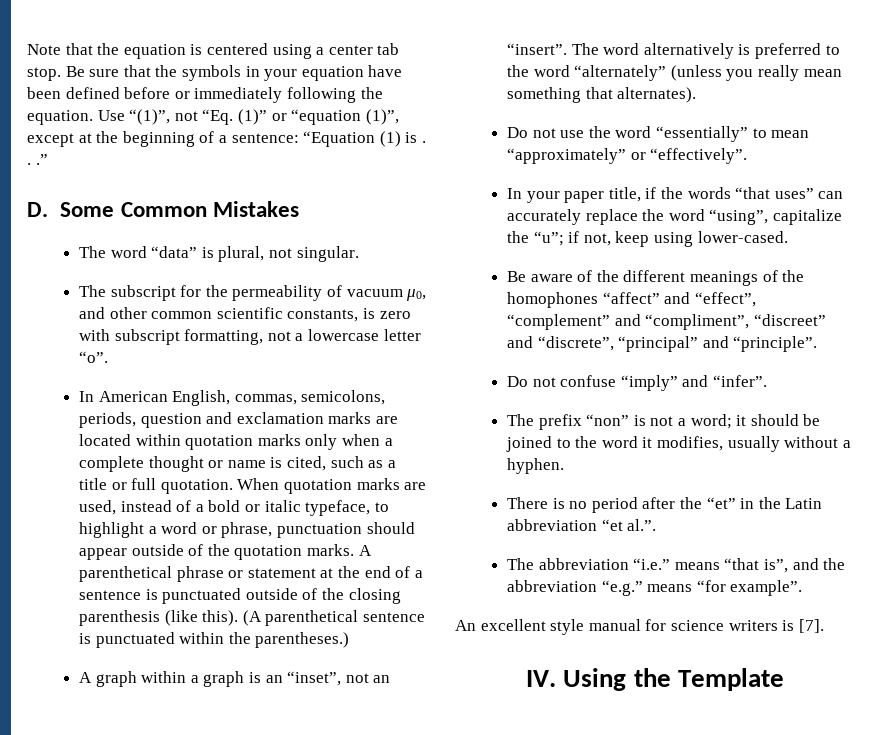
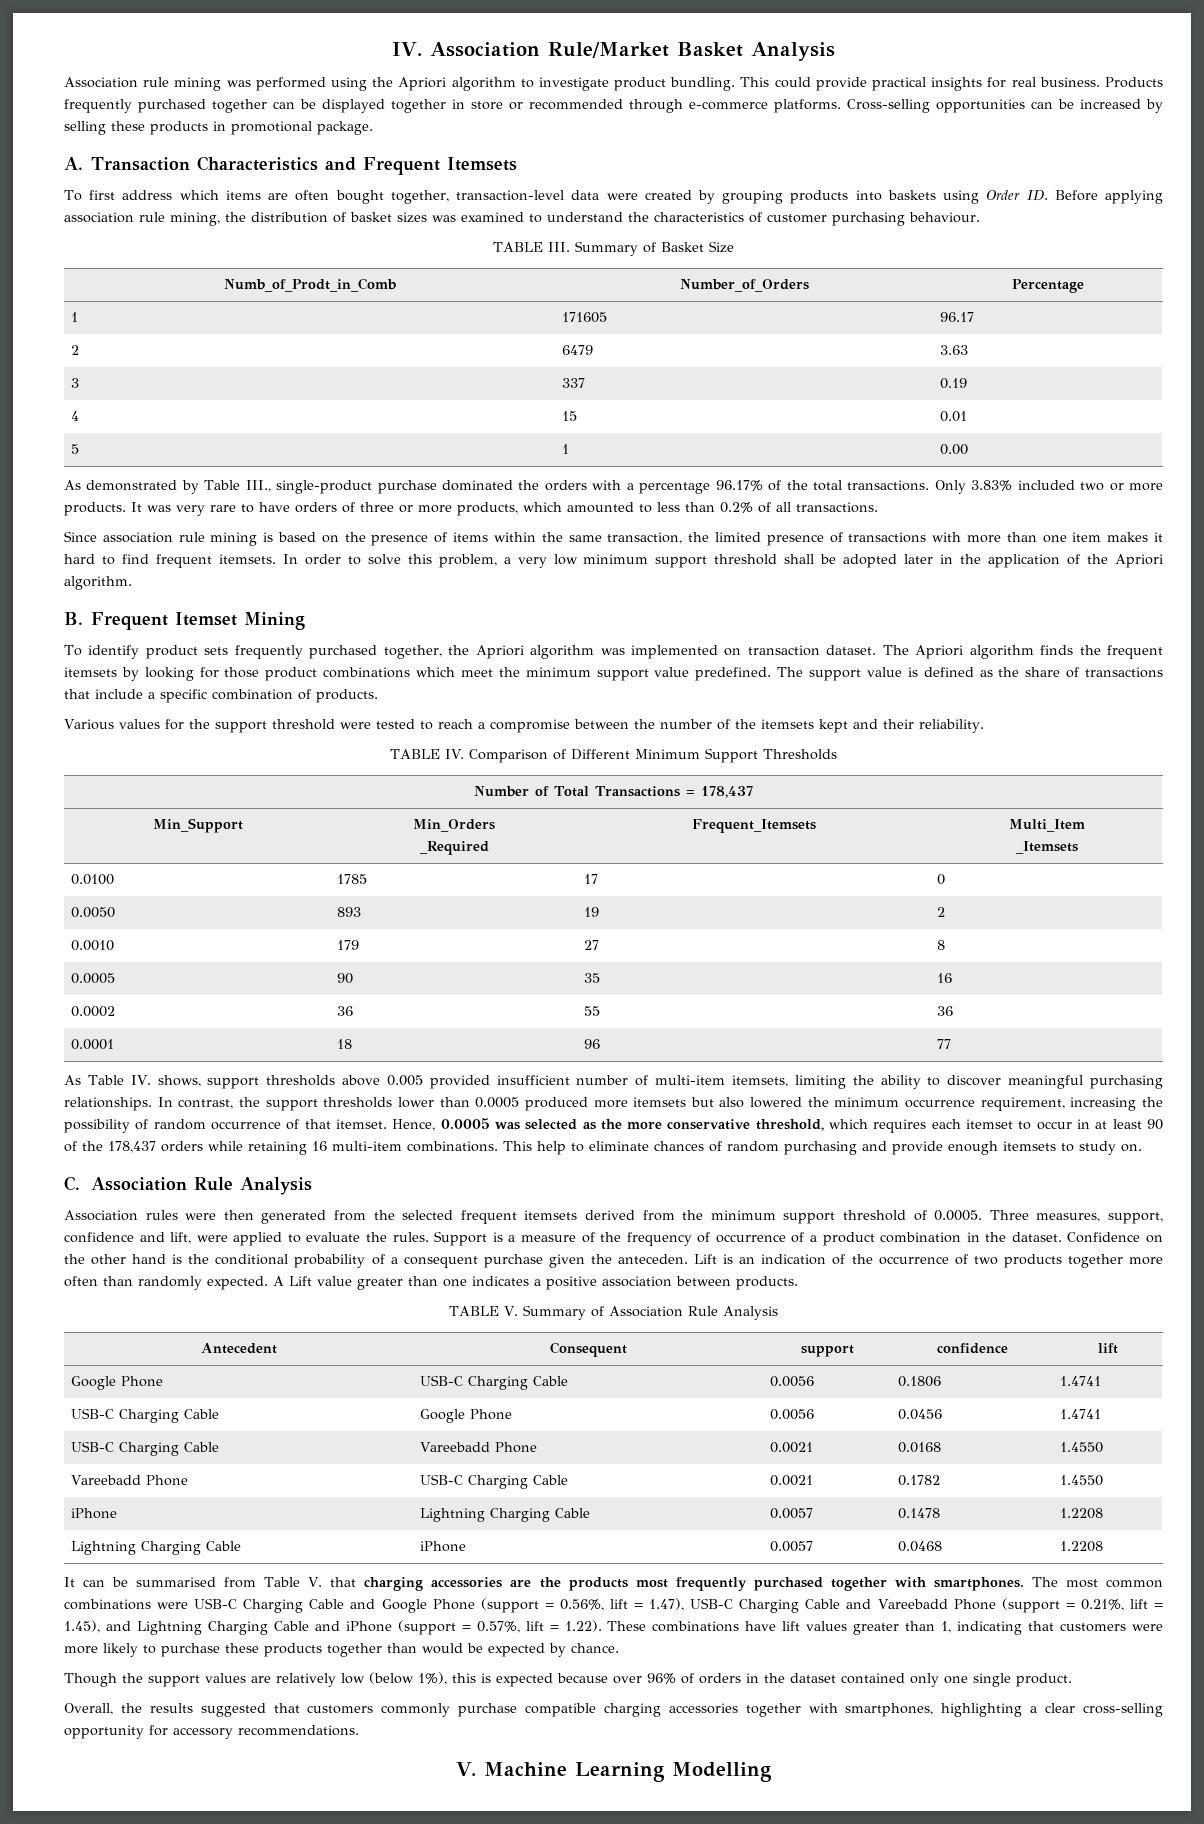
[27,43,400,59] [27,65,403,81] [27,87,383,103] [27,109,399,125] [27,131,426,147] [27,154,48,165] [27,201,299,217] [79,246,359,262] [79,285,427,301] [79,307,411,322] [79,329,421,345] [79,351,109,363] [79,390,386,406] [79,412,399,428] [79,434,393,450] [79,456,396,472] [79,478,427,494] [79,500,389,516] [79,522,415,538] [79,544,372,560] [79,566,423,582] [79,588,401,604] [79,610,426,626] [79,632,350,648] [79,671,391,687] [507,43,840,59] [507,65,842,81] [507,87,697,103] [507,126,810,142] [507,148,748,164] [507,187,844,203] [507,209,843,225] [507,231,788,247] [507,270,805,286] [507,292,756,308] [507,314,826,330] [507,336,818,352] [507,375,768,391] [507,414,821,430] [506,436,851,452] [507,458,565,474] [507,497,823,513] [507,519,657,531] [507,558,846,573] [507,580,803,596] [455,619,824,635] [526,668,784,691] Note that the equation is centered using a center tab stop. Be sure that the symbols in your equation have been defined before or immediately following the equation. Use “(1)”, not “Eq. (1)” or “equation (1)”, except at the beginning of a sentence: “Equation (1) is . . .” // D. Some Common Mistakes // The word “data” is plural, not singular. // The subscript for the permeability of vacuum μ0, and other common scientific constants, is zero with subscript formatting, not a lowercase letter “o”. // In American English, commas, semicolons, periods, question and exclamation marks are located within quotation marks only when a complete thought or name is cited, such as a title or full quotation. When quotation marks are used, instead of a bold or italic typeface, to highlight a word or phrase, punctuation should appear outside of the quotation marks. A parenthetical phrase or statement at the end of a sentence is punctuated outside of the closing parenthesis (like this). (A parenthetical sentence is punctuated within the parentheses.) // A graph within a graph is an “inset”, not an “insert”. The word alternatively is preferred to the word “alternately” (unless you really mean something that alternates). // Do not use the word “essentially” to mean “approximately” or “effectively”. // In your paper title, if the words “that uses” can accurately replace the word “using”, capitalize the “u”; if not, keep using lower-cased. // Be aware of the different meanings of the homophones “affect” and “effect”, “complement” and “compliment”, “discreet” and “discrete”, “principal” and “principle”. // Do not confuse “imply” and “infer”. // The prefix “non” is not a word; it should be joined to the word it modifies, usually without a hyphen. // There is no period after the “et” in the Latin abbreviation “et al.”. // The abbreviation “i.e.” means “that is”, and the abbreviation “e.g.” means “for example”. // An excellent style manual for science writers is [7]. // IV. Using the Template -> [392,42,835,61] [64,77,1163,91] [64,99,1163,113] [64,121,373,135] [64,156,517,175] [64,190,1164,204] [64,212,980,226] [493,241,734,256] [224,278,396,292] [680,279,809,292] [1012,279,1084,293] [70,312,78,322] [561,312,607,323] [939,312,974,322] [70,345,79,355] [561,345,593,355] [939,345,968,355] [70,378,79,388] [561,378,585,388] [939,378,967,389] [70,411,79,421] [561,411,577,421] [939,411,967,422] [70,444,79,454] [561,444,569,454] [939,444,968,455] [64,480,1164,494] [64,502,878,516] [64,531,1163,546] [64,554,1163,568] [64,576,132,590] [64,612,305,630] [64,645,1163,659] [64,667,1163,681] [64,689,378,703] [64,719,984,733] [389,748,838,763] [474,786,753,798] [152,818,243,833] [413,819,495,832] [419,841,489,855] [692,819,816,833] [1008,819,1085,832] [1015,841,1078,854] [70,874,114,885] [336,874,367,884] [583,874,598,884] [936,874,945,885] [70,907,115,918] [336,907,361,917] [583,907,599,917] [936,907,945,917] [70,940,114,951] [336,940,359,950] [583,940,599,950] [936,940,945,950] [70,973,115,984] [336,973,353,984] [583,973,600,983] [936,973,952,983] [70,1006,115,1017] [336,1006,353,1016] [583,1006,600,1016] [936,1006,953,1016] [70,1039,114,1050] [336,1039,352,1049] [583,1039,600,1049] [936,1039,951,1049] [64,1075,1163,1089] [64,1097,1163,1111] [64,1118,1164,1133] [64,1141,1142,1155] [64,1176,312,1195] [64,1210,1164,1224] [64,1231,1164,1246] [64,1254,1164,1268] [64,1276,798,1290] [449,1305,778,1320] [201,1343,277,1354] [550,1342,627,1357] [801,1345,854,1357] [937,1343,1008,1354] [1098,1343,1118,1354] [70,1376,163,1390] [419,1375,568,1390] [769,1376,814,1387] [897,1376,941,1387] [1059,1376,1101,1386] [70,1408,219,1423] [419,1409,512,1423] [769,1409,814,1420] [897,1409,942,1420] [1059,1409,1101,1419] [70,1441,219,1456] [419,1442,537,1453] [769,1442,813,1453] [897,1442,941,1453] [1059,1442,1103,1453] [70,1475,188,1486] [419,1474,568,1489] [769,1475,813,1486] [897,1475,940,1486] [1059,1475,1103,1486] [70,1508,117,1519] [419,1508,590,1522] [769,1508,813,1519] [897,1508,940,1519] [1059,1508,1103,1519] [70,1541,241,1555] [419,1541,466,1552] [769,1541,813,1552] [897,1541,942,1552] [1059,1541,1103,1552] [64,1577,1163,1591] [64,1598,1163,1613] [64,1620,1164,1635] [64,1643,619,1657] [64,1672,1072,1687] [64,1703,1163,1717] [64,1725,359,1739] [455,1762,773,1782] IV. Association Rule/Market Basket Analysis // Association rule mining was performed using the Apriori algorithm to investigate product bundling. This could provide practical insights for real business. Products frequently purchased together can be displayed together in store or recommended through e-commerce platforms. Cross-selling opportunities can be increased by selling these products in promotional package. // A. Transaction Characteristics and Frequent Itemsets // To first address which items are often bought together, transaction-level data were created by grouping products into baskets using Order ID. Before applying association rule mining, the distribution of basket sizes was examined to understand the characteristics of customer purchasing behaviour. // TABLE III. Summary of Basket Size // Numb_of_Prodt_in_Comb | Number_of_Orders | Percentage // 1 | 171605 | 96.17 // 2 | 6479 | 3.63 // 3 | 337 | 0.19 // 4 | 15 | 0.01 // 5 | 1 | 0.00 // As demonstrated by Table III., single-product purchase dominated the orders with a percentage 96.17% of the total transactions. Only 3.83% included two or more products. It was very rare to have orders of three or more products, which amounted to less than 0.2% of all transactions. // Since association rule mining is based on the presence of items within the same transaction, the limited presence of transactions with more than one item makes it hard to find frequent itemsets. In order to solve this problem, a very low minimum support threshold shall be adopted later in the application of the Apriori algorithm. // B. Frequent Itemset Mining // To identify product sets frequently purchased together, the Apriori algorithm was implemented on transaction dataset. The Apriori algorithm finds the frequent itemsets by looking for those product combinations which meet the minimum support value predefined. The support value is defined as the share of transactions that include a specific combination of products. // Various values for the support threshold were tested to reach a compromise between the number of the itemsets kept and their reliability. // TABLE IV. Comparison of Different Minimum Support Thresholds // Number of Total Transactions = 178,437 // Min_Support | Min_Orders // _Required | Frequent_Itemsets | Multi_Item // _Itemsets // 0.0100 | 1785 | 17 | 0 // 0.0050 | 893 | 19 | 2 // 0.0010 | 179 | 27 | 8 // 0.0005 | 90 | 35 | 16 // 0.0002 | 36 | 55 | 36 // 0.0001 | 18 | 96 | 77 // As Table IV. shows, support thresholds above 0.005 provided insufficient number of multi-item itemsets, limiting the ability to discover meaningful purchasing relationships. In contrast, the support thresholds lower than 0.0005 produced more itemsets but also lowered the minimum occurrence requirement, increasing the possibility of random occurrence of that itemset. Hence, 0.0005 was selected as the more conservative threshold, which requires each itemset to occur in at least 90 of the 178,437 orders while retaining 16 multi-item combinations. This help to eliminate chances of random purchasing and provide enough itemsets to study on. // C. Association Rule Analysis // Association rules were then generated from the selected frequent itemsets derived from the minimum support threshold of 0.0005. Three measures, support, confidence and lift, were applied to evaluate the rules. Support is a measure of the frequency of occurrence of a product combination in the dataset. Confidence on the other hand is the conditional probability of a consequent purchase given the anteceden. Lift is an indication of the occurrence of two products together more often than randomly expected. A Lift value greater than one indicates a positive association between products. // TABLE V. Summary of Association Rule Analysis // Antecedent | Consequent | support | confidence | lift // Google Phone | USB-C Charging Cable | 0.0056 | 0.1806 | 1.4741 // USB-C Charging Cable | Google Phone | 0.0056 | 0.0456 | 1.4741 // USB-C Charging Cable | Vareebadd Phone | 0.0021 | 0.0168 | 1.4550 // Vareebadd Phone | USB-C Charging Cable | 0.0021 | 0.1782 | 1.4550 // iPhone | Lightning Charging Cable | 0.0057 | 0.1478 | 1.2208 // Lightning Charging Cable | iPhone | 0.0057 | 0.0468 | 1.2208 // It can be summarised from Table V. that charging accessories are the products most frequently purchased together with smartphones. The most common combinations were USB-C Charging Cable and Google Phone (support = 0.56%, lift = 1.47), USB-C Charging Cable and Vareebadd Phone (support = 0.21%, lift = 1.45), and Lightning Charging Cable and iPhone (support = 0.57%, lift = 1.22). These combinations have lift values greater than 1, indicating that customers were more likely to purchase these products together than would be expected by chance. // Though the support values are relatively low (below 1%), this is expected because over 96% of orders in the dataset contained only one single product. // Overall, the results suggested that customers commonly purchase compatible charging accessories together with smartphones, highlighting a clear cross-selling opportunity for accessory recommendations. // V. Machine Learning Modelling

